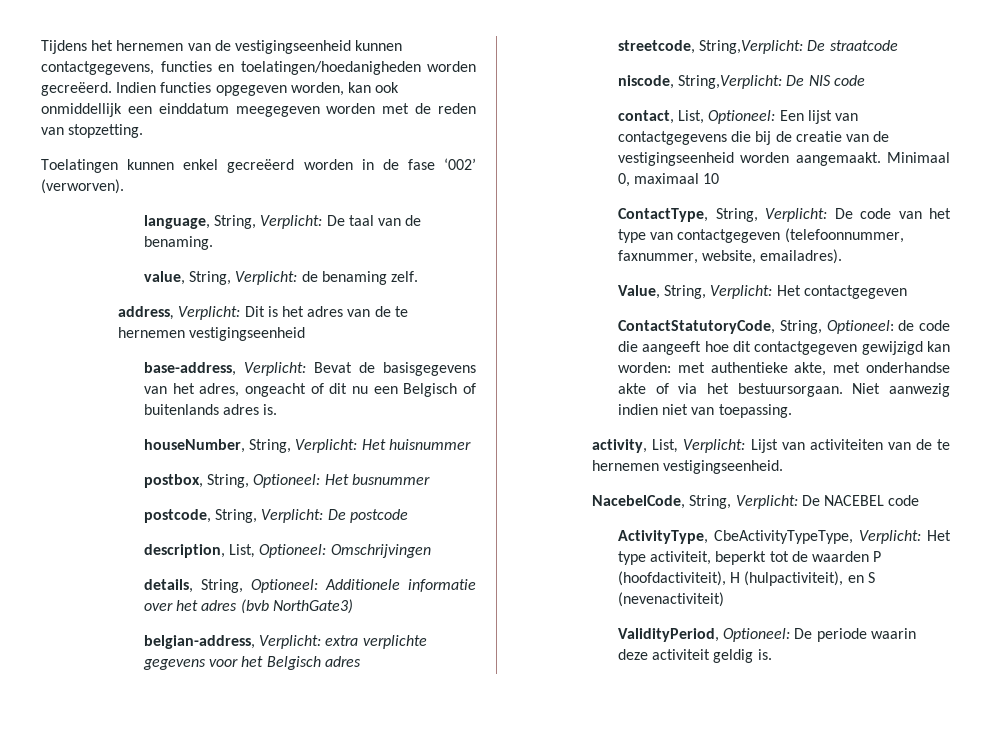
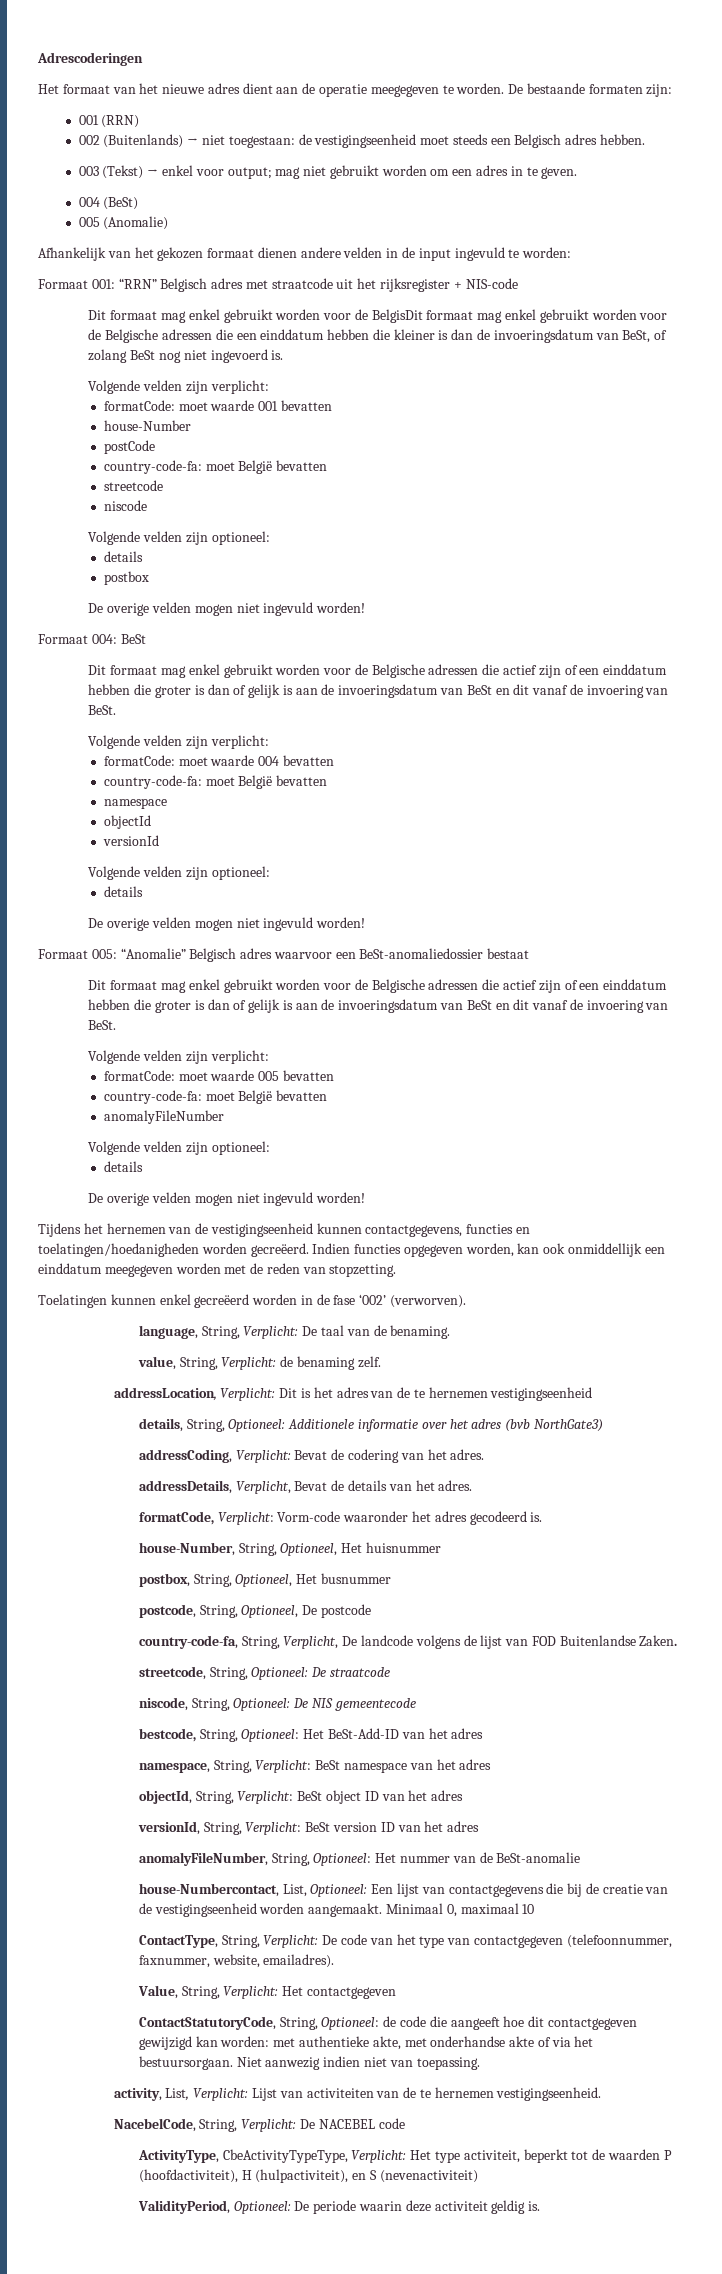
(41, 47) none -> [37,52,143,66] [38,83,673,97] [78,115,140,128] [78,134,645,148] [78,165,578,179] [78,197,139,210] [78,216,169,230] [38,247,572,261] [38,278,518,292] [88,309,668,323] [88,329,668,343] [88,349,284,363] [88,380,269,394] [103,400,332,411] [103,420,191,431] [103,440,155,454] [103,460,328,474] [103,480,163,491] [103,500,147,511] [88,531,270,545] [103,551,143,562] [103,571,149,585] [88,602,366,616] [38,634,146,644] [88,664,668,678] [88,684,669,698] [88,705,117,715] [88,735,269,749] [103,755,334,766] [103,775,328,789] [103,798,167,809] [103,815,151,829] [102,835,159,846] [88,866,270,880] [103,886,143,897] [88,917,366,931] [38,948,530,962] [88,979,668,993] [88,999,669,1013] [88,1020,117,1030] [88,1050,269,1064] [103,1070,334,1081] [103,1090,328,1104] [103,1110,224,1124] [88,1141,270,1155] [103,1161,143,1172] [88,1192,366,1206] Adrescoderingen // Het formaat van het nieuwe adres dient aan de operatie meegegeven te worden. De bestaande formaten zijn: // 001 (RRN) // 002 (Buitenlands) → niet toegestaan: de vestigingseenheid moet steeds een Belgisch adres hebben. // 003 (Tekst) → enkel voor output; mag niet gebruikt worden om een adres in te geven. // 004 (BeSt) // 005 (Anomalie) // Afhankelijk van het gekozen formaat dienen andere velden in de input ingevuld te worden: // Formaat 001: “RRN” Belgisch adres met straatcode uit het rijksregister + NIS-code // Dit formaat mag enkel gebruikt worden voor de BelgisDit formaat mag enkel gebruikt worden voor de Belgische adressen die een einddatum hebben die kleiner is dan de invoeringsdatum van BeSt, of zolang BeSt nog niet ingevoerd is. // Volgende velden zijn verplicht: // formatCode: moet waarde 001 bevatten // house-Number // postCode // country-code-fa: moet België bevatten // streetcode // niscode // Volgende velden zijn optioneel: // details // postbox // De overige velden mogen niet ingevuld worden! // Formaat 004: BeSt // Dit formaat mag enkel gebruikt worden voor de Belgische adressen die actief zijn of een einddatum hebben die groter is dan of gelijk is aan de invoeringsdatum van BeSt en dit vanaf de invoering van BeSt. // Volgende velden zijn verplicht: // formatCode: moet waarde 004 bevatten // country-code-fa: moet België bevatten // namespace // objectId // versionId // Volgende velden zijn optioneel: // details // De overige velden mogen niet ingevuld worden! // Formaat 005: “Anomalie” Belgisch adres waarvoor een BeSt-anomaliedossier bestaat // Dit formaat mag enkel gebruikt worden voor de Belgische adressen die actief zijn of een einddatum hebben die groter is dan of gelijk is aan de invoeringsdatum van BeSt en dit vanaf de invoering van BeSt. // Volgende velden zijn verplicht: // formatCode: moet waarde 005 bevatten // country-code-fa: moet België bevatten // anomalyFileNumber // Volgende velden zijn optioneel: // details // De overige velden mogen niet ingevuld worden! //
[118,306,175,320] address, -> [113,1387,217,1401] addressLocation,
[144,362,476,376] [144,383,476,397] [144,404,278,415] [144,439,471,453] [144,474,430,488] [144,509,408,523] [144,544,431,558] // base-address, Verplicht: Bevat de basisgegevens van het adres, ongeacht of dit nu een Belgisch of buitenlands adres is. // houseNumber, String, Verplicht: Het huisnummer // postbox, String, Optioneel: Het busnummer // postcode, String, Verplicht: De postcode // description, List, Optioneel: Omschrijvingen -> (593, 1394) none
[144,635,427,649] [143,656,361,670] belgian-address, Verplicht: extra verplichte gegevens voor het Belgisch adres -> [138,1449,485,1463] [138,1480,473,1494] [138,1511,543,1525] [138,1542,442,1556] [138,1573,392,1587] [138,1604,372,1618] [138,1635,678,1649] addressCoding, Verplicht: Bevat de codering van het adres. // addressDetails, Verplicht, Bevat de details van het adres. // formatCode, Verplicht: Vorm-code waaronder het adres gecodeerd is. // house-Number, String, Optioneel, Het huisnummer // postbox, String, Optioneel, Het busnummer // postcode, String, Optioneel, De postcode // country-code-fa, String, Verplicht, De landcode volgens de lijst van FOD Buitenlandse Zaken.
[699,40,804,54] String,Verplicht: -> [209,1667,309,1680] String, Optioneel:
[678,75,865,89] [618,110,675,124] String,Verplicht: De NIS code // contact, -> [191,1698,416,1711] [138,1728,484,1742] [138,1759,492,1773] [138,1790,464,1804] [137,1821,480,1835] [138,1852,581,1866] [138,1883,279,1897] String, Optioneel: De NIS gemeentecode // bestcode, String, Optioneel: Het BeSt-Add-ID van het adres // namespace, String, Verplicht: BeSt namespace van het adres // objectId, String, Verplicht: BeSt object ID van het adres // versionId, String, Verplicht: BeSt version ID van het adres // anomalyFileNumber, String, Optioneel: Het nummer van de BeSt-anomalie // house-Numbercontact,

